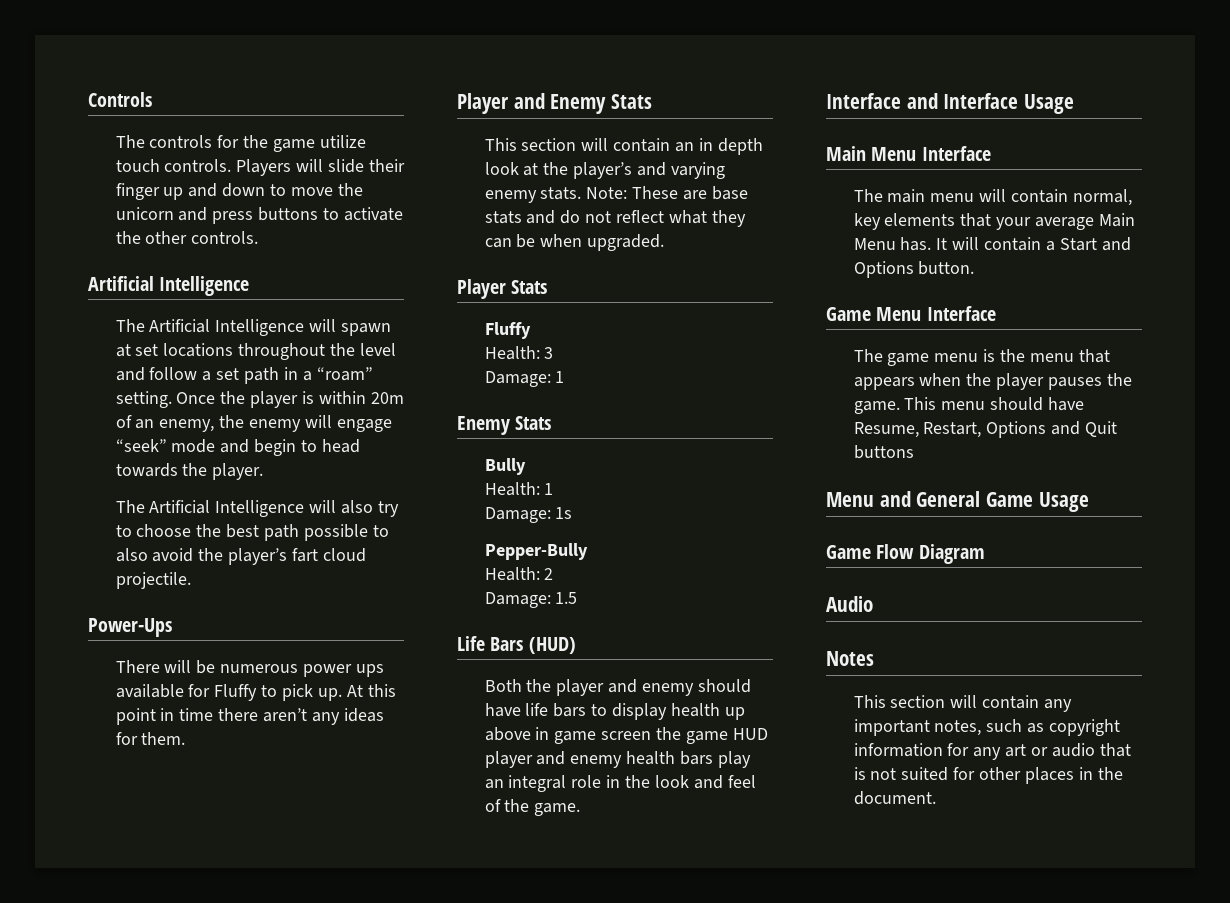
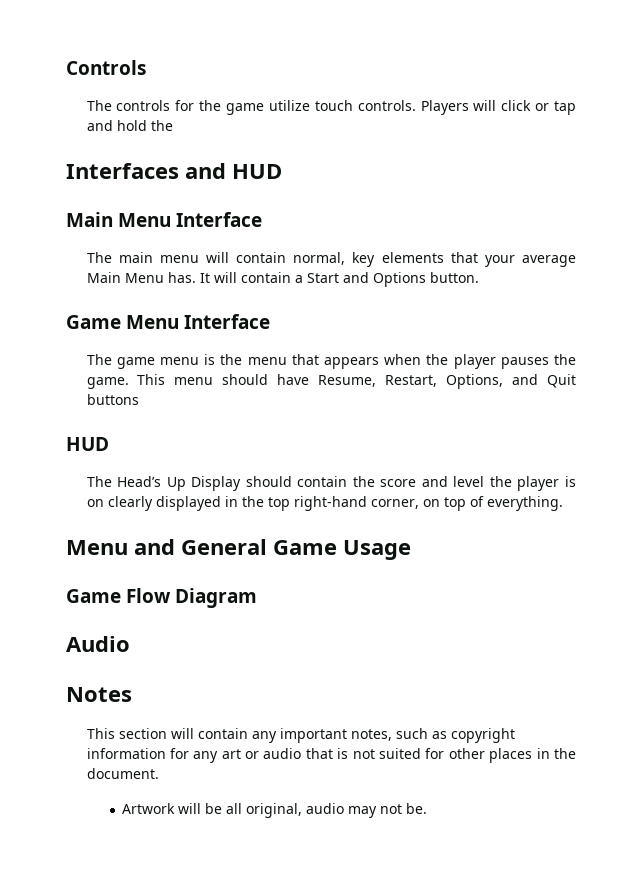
[328,159,405,173] [115,183,363,200] [115,207,403,224] [115,231,259,244] [88,276,250,296] [115,319,392,336] [115,343,396,360] [115,367,373,384] [115,391,404,408] [115,415,392,432] [115,439,360,456] [115,463,264,480] [115,500,399,517] [115,524,389,541] [115,548,366,565] [115,572,191,589] [88,618,172,637] [115,660,384,677] [115,684,396,701] [115,708,384,725] [115,732,186,745] [457,93,653,114] [484,138,763,155] [484,162,725,179] [484,186,748,203] [484,210,746,227] [484,234,665,251] [457,279,548,299] [484,322,531,339] [484,346,554,360] [484,371,565,387] [457,416,552,435] [484,458,526,475] [484,482,554,496] [484,507,573,523] [484,543,588,560] [484,567,554,581] [484,592,578,608] [457,636,576,654] [484,679,751,696] [484,703,745,720] [484,727,768,744] [484,751,751,768] [484,775,756,792] [484,799,581,816] [826,93,1075,114] slide their finger up and down to move the unicorn and press buttons to activate the other controls. // Artificial Intelligence // The Artificial Intelligence will spawn at set locations throughout the level and follow a set path in a “roam” setting. Once the player is within 20m of an enemy, the enemy will engage “seek” mode and begin to head towards the player. // The Artificial Intelligence will also try to choose the best path possible to also avoid the player’s fart cloud projectile. // Power-Ups // There will be numerous power ups available for Fluffy to pick up. At this point in time there aren’t any ideas for them. // Player and Enemy Stats // This section will contain an in depth look at the player’s and varying enemy stats. Note: These are base stats and do not reflect what they can be when upgraded. // Player Stats // Fluffy // Health: 3 // Damage: 1 // Enemy Stats // Bully // Health: 1 // Damage: 1s // Pepper-Bully // Health: 2 // Damage: 1.5 // Life Bars (HUD) // Both the player and enemy should have life bars to display health up above in game screen the game HUD player and enemy health bars play an integral role in the look and feel of the game. // Interface and Interface Usage -> [501,100,576,115] [86,120,173,131] [66,163,282,179] click or tap and hold the // Interfaces and HUD
[986,421,1047,438] Options -> [446,374,504,389] Options,
(914, 452) none -> [66,437,109,451] [86,476,576,491] [86,496,563,511] // HUD // The Head’s Up Display should contain the score and level the player is on clearly displayed in the top right-hand corner, on top of everything.
(936, 798) none -> [122,803,428,818] // Artwork will be all original, audio may not be.

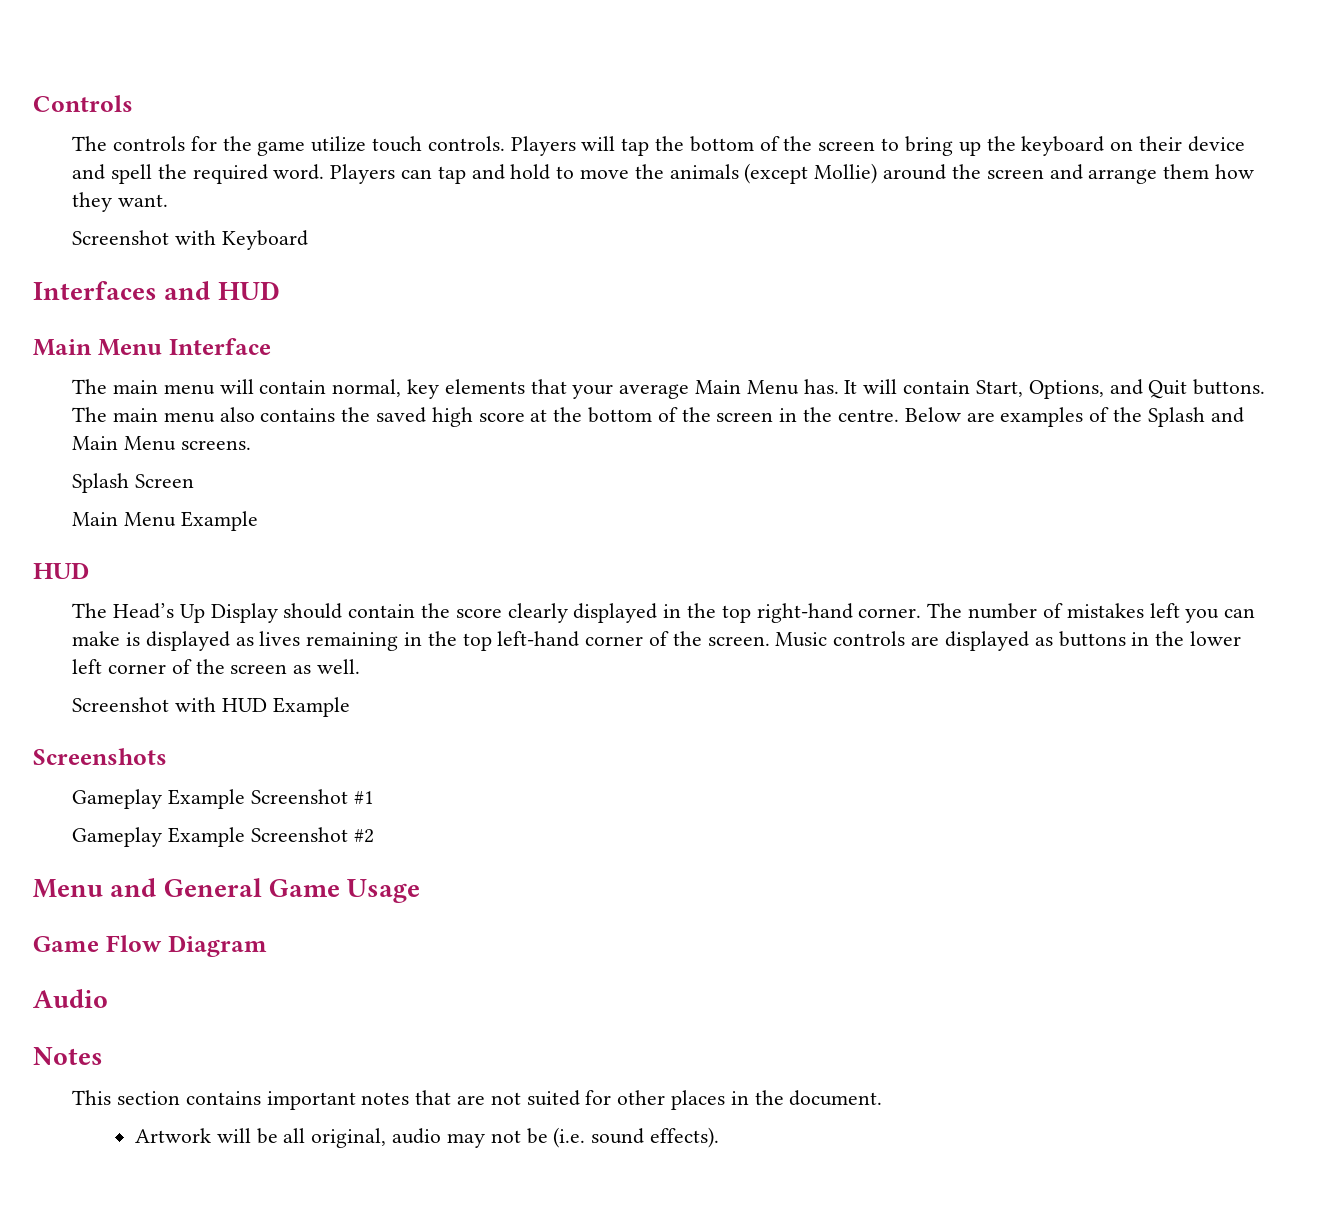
[501,100,550,111] click or -> [621,136,1245,156] [72,164,433,184] tap the bottom of the screen to bring up the keyboard on their device and spell the required word. Players can
[150,120,173,131] the -> [556,163,1254,184] [72,192,169,212] [72,230,308,250] to move the animals (except Mollie) around the screen and arrange them how they want. // Screenshot with Keyboard
[294,272,479,287] [66,314,271,329] [86,354,576,369] [86,374,576,389] [86,394,139,405] a Start and Options button. // Game Menu Interface // The game menu is the menu that appears when the player pauses the game. This menu should have Resume, Restart, Options, and Quit buttons -> [975,379,1266,399] [72,407,1244,427] [72,436,251,451] [72,473,195,493] [72,511,258,531] Start, Options, and Quit buttons. The main menu also contains the saved high score at the bottom of the screen in the centre. Below are examples of the Splash and Main Menu screens. // Splash Screen // Main Menu Example
[421,476,576,491] [86,499,104,507] and level the player is on -> (502, 613) none
[370,496,563,511] corner, on top of everything. -> [858,603,1256,623] [72,631,1241,651] [72,659,361,674] [72,697,350,717] [33,748,167,765] [72,789,374,809] [72,827,374,847] corner. The number of mistakes left you can make is displayed as lives remaining in the top left-hand corner of the screen. Music controls are displayed as buttons in the lower left corner of the screen as well. // Screenshot with HUD Example // Screenshots // Gameplay Example Screenshot #1 // Gameplay Example Screenshot #2
[170,728,515,743] [86,748,349,763] will contain any important notes, such as copyright information for any art or audio that is -> [185,1090,486,1110] contains important notes that are
[406,803,428,814] be. -> [526,1127,719,1148] be (i.e. sound effects).

